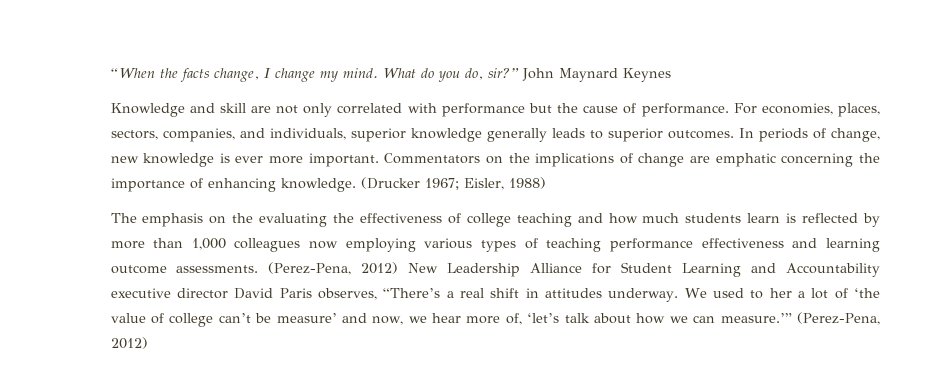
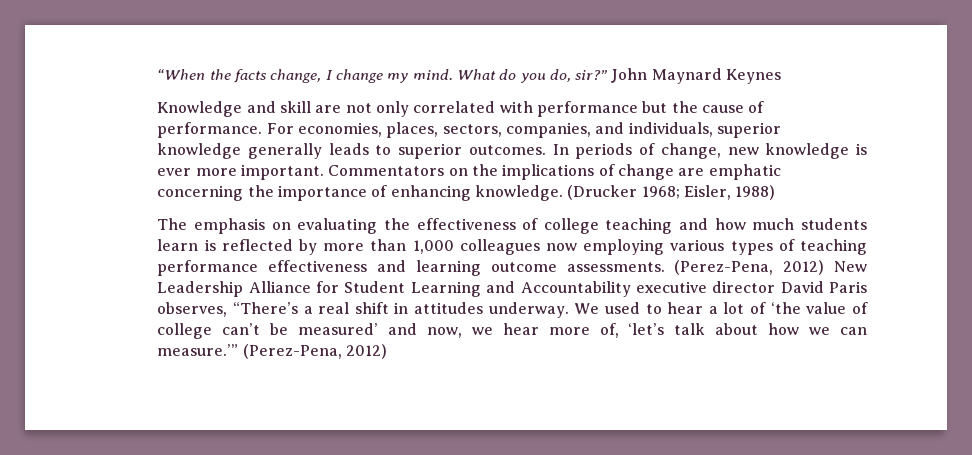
[424,178,459,190] 1967; -> [641,186,680,199] 1968;
[232,213,254,223] the -> (291, 226) none
[769,288,792,298] her -> [667,302,704,314] hear
[276,313,337,323] measure’ -> [298,323,379,335] measured’

